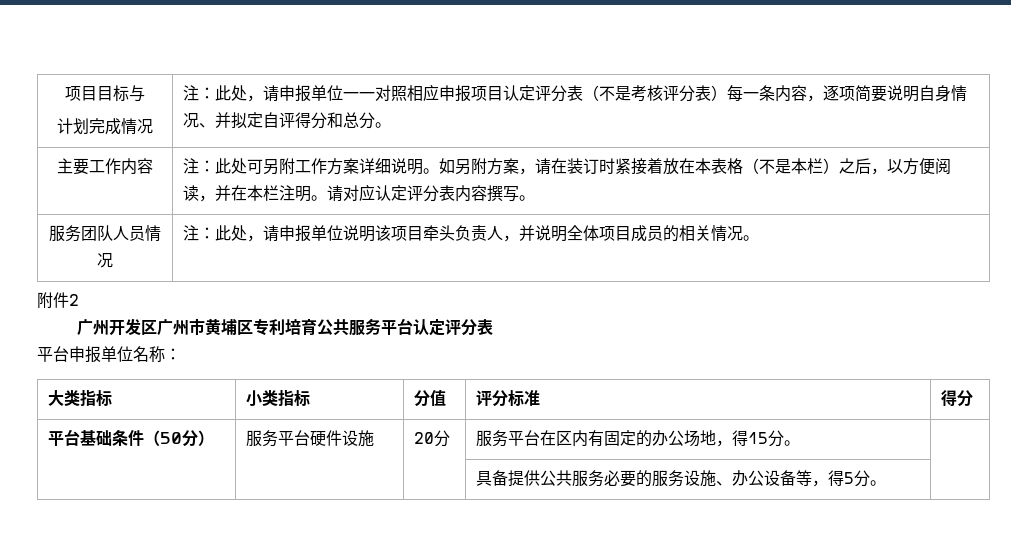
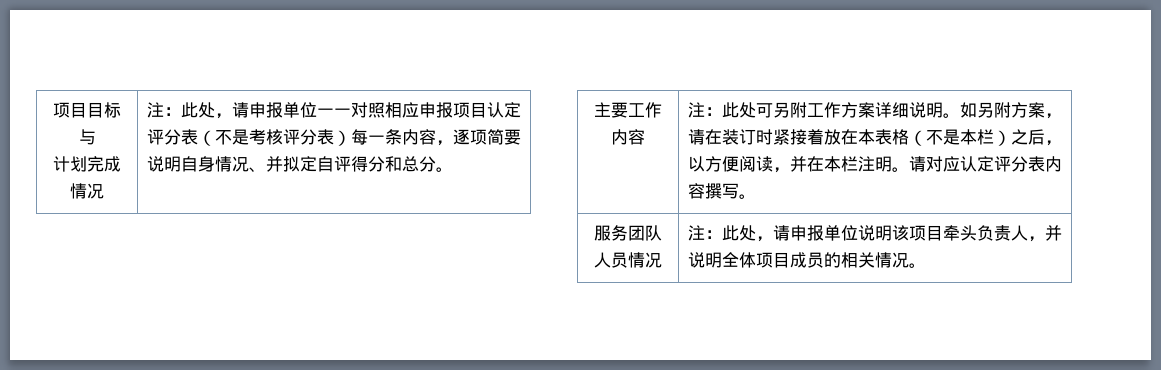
[37,292,79,309] [77,318,494,336] [37,346,181,363] [47,390,112,406] [245,390,310,406] [413,390,446,407] [475,390,540,407] [940,390,973,407] [47,429,214,447] [245,430,374,447] [413,430,450,447] [475,430,800,447] [475,470,886,487] // 附件2 // 广州开发区广州市黄埔区专利培育公共服务平台认定评分表 // 平台申报单位名称： // 大类指标 | 小类指标 | 分值 | 评分标准 | 得分 // 平台基础条件（50分） | 服务平台硬件设施 | 20分 | 服务平台在区内有固定的办公场地，得15分。 | // | | | 具备提供公共服务必要的服务设施、办公设备等，得5分。 | -> (926, 265) none

